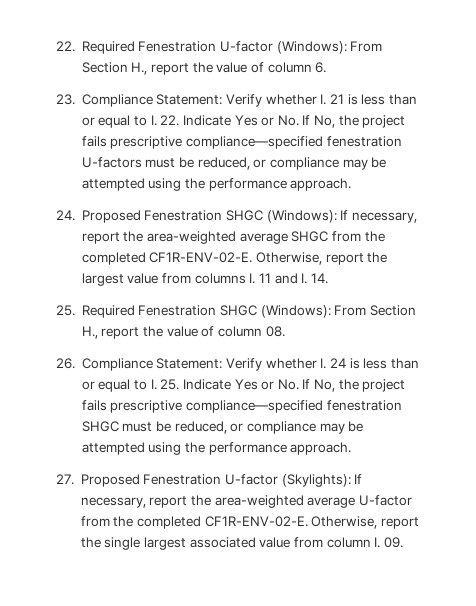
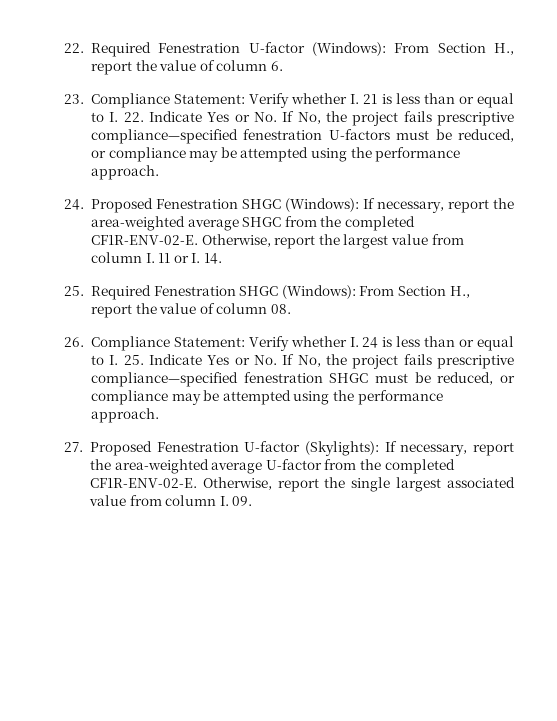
[194,273,246,284] columns -> [90,252,142,263] column
[274,273,298,284] and -> [173,255,189,263] or

